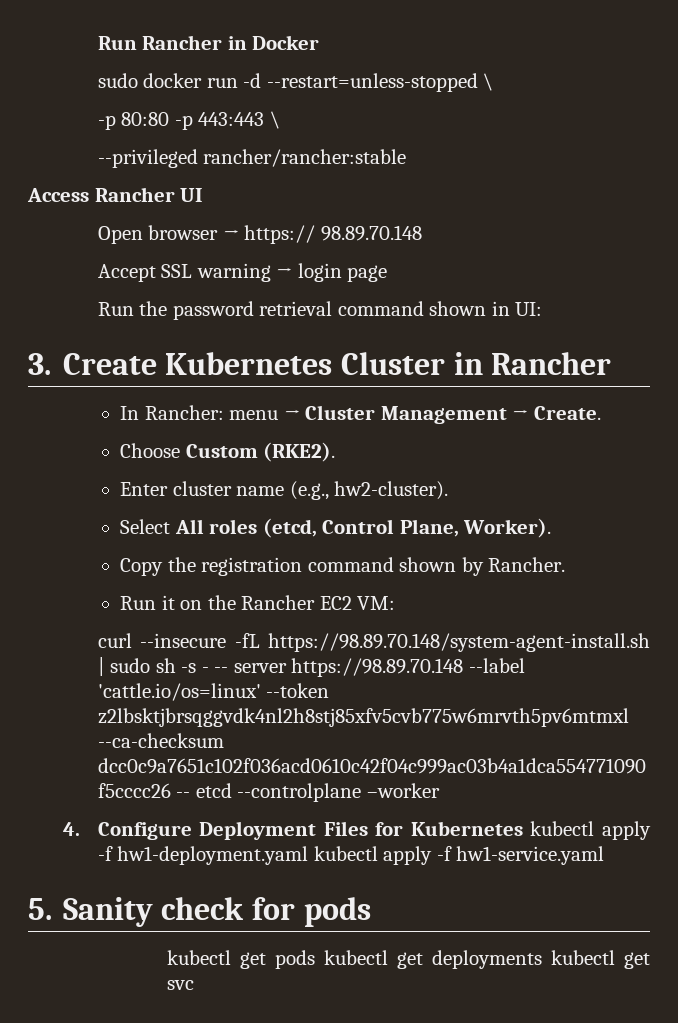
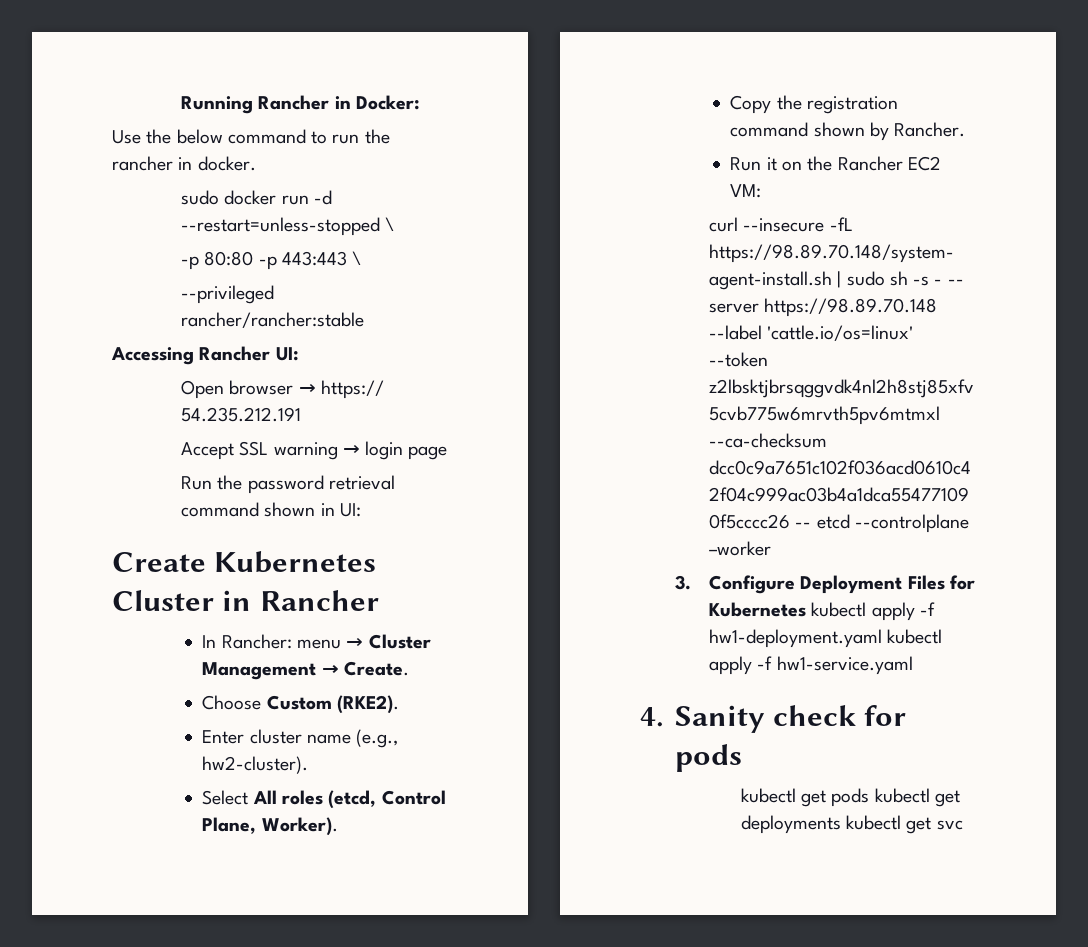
[97,36,137,50] Run -> [180,96,253,114] Running
[252,35,320,50] Docker -> [355,95,420,110] [112,129,390,144] [112,156,256,171] Docker: // Use the below command to run the rancher in docker.
[27,187,204,202] Access Rancher UI -> [111,346,299,365] Accessing Rancher UI:
[320,225,422,241] 98.89.70.148 -> [180,407,301,422] 54.235.212.191
[28,353,51,375] 3. -> (361, 510) none
[62,822,80,836] 4. -> [674,575,691,590] 3.
[28,898,52,920] 5. -> [640,707,664,727] 4.

